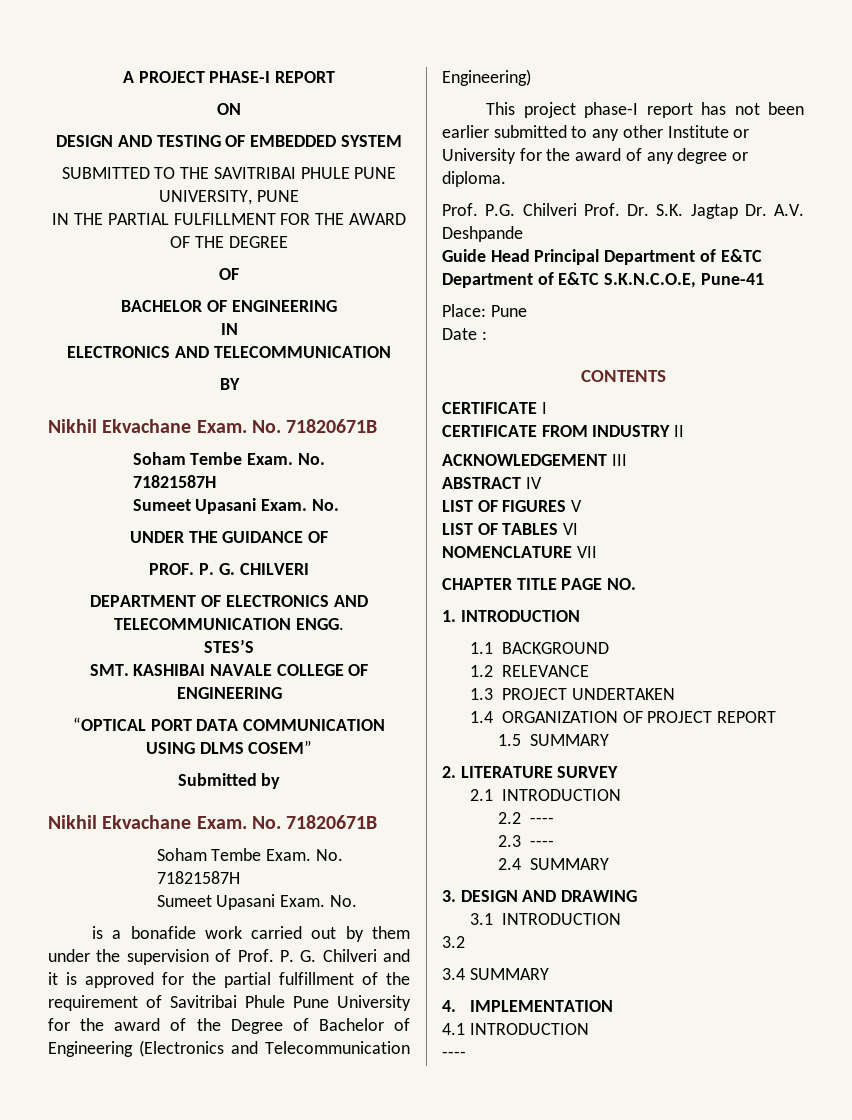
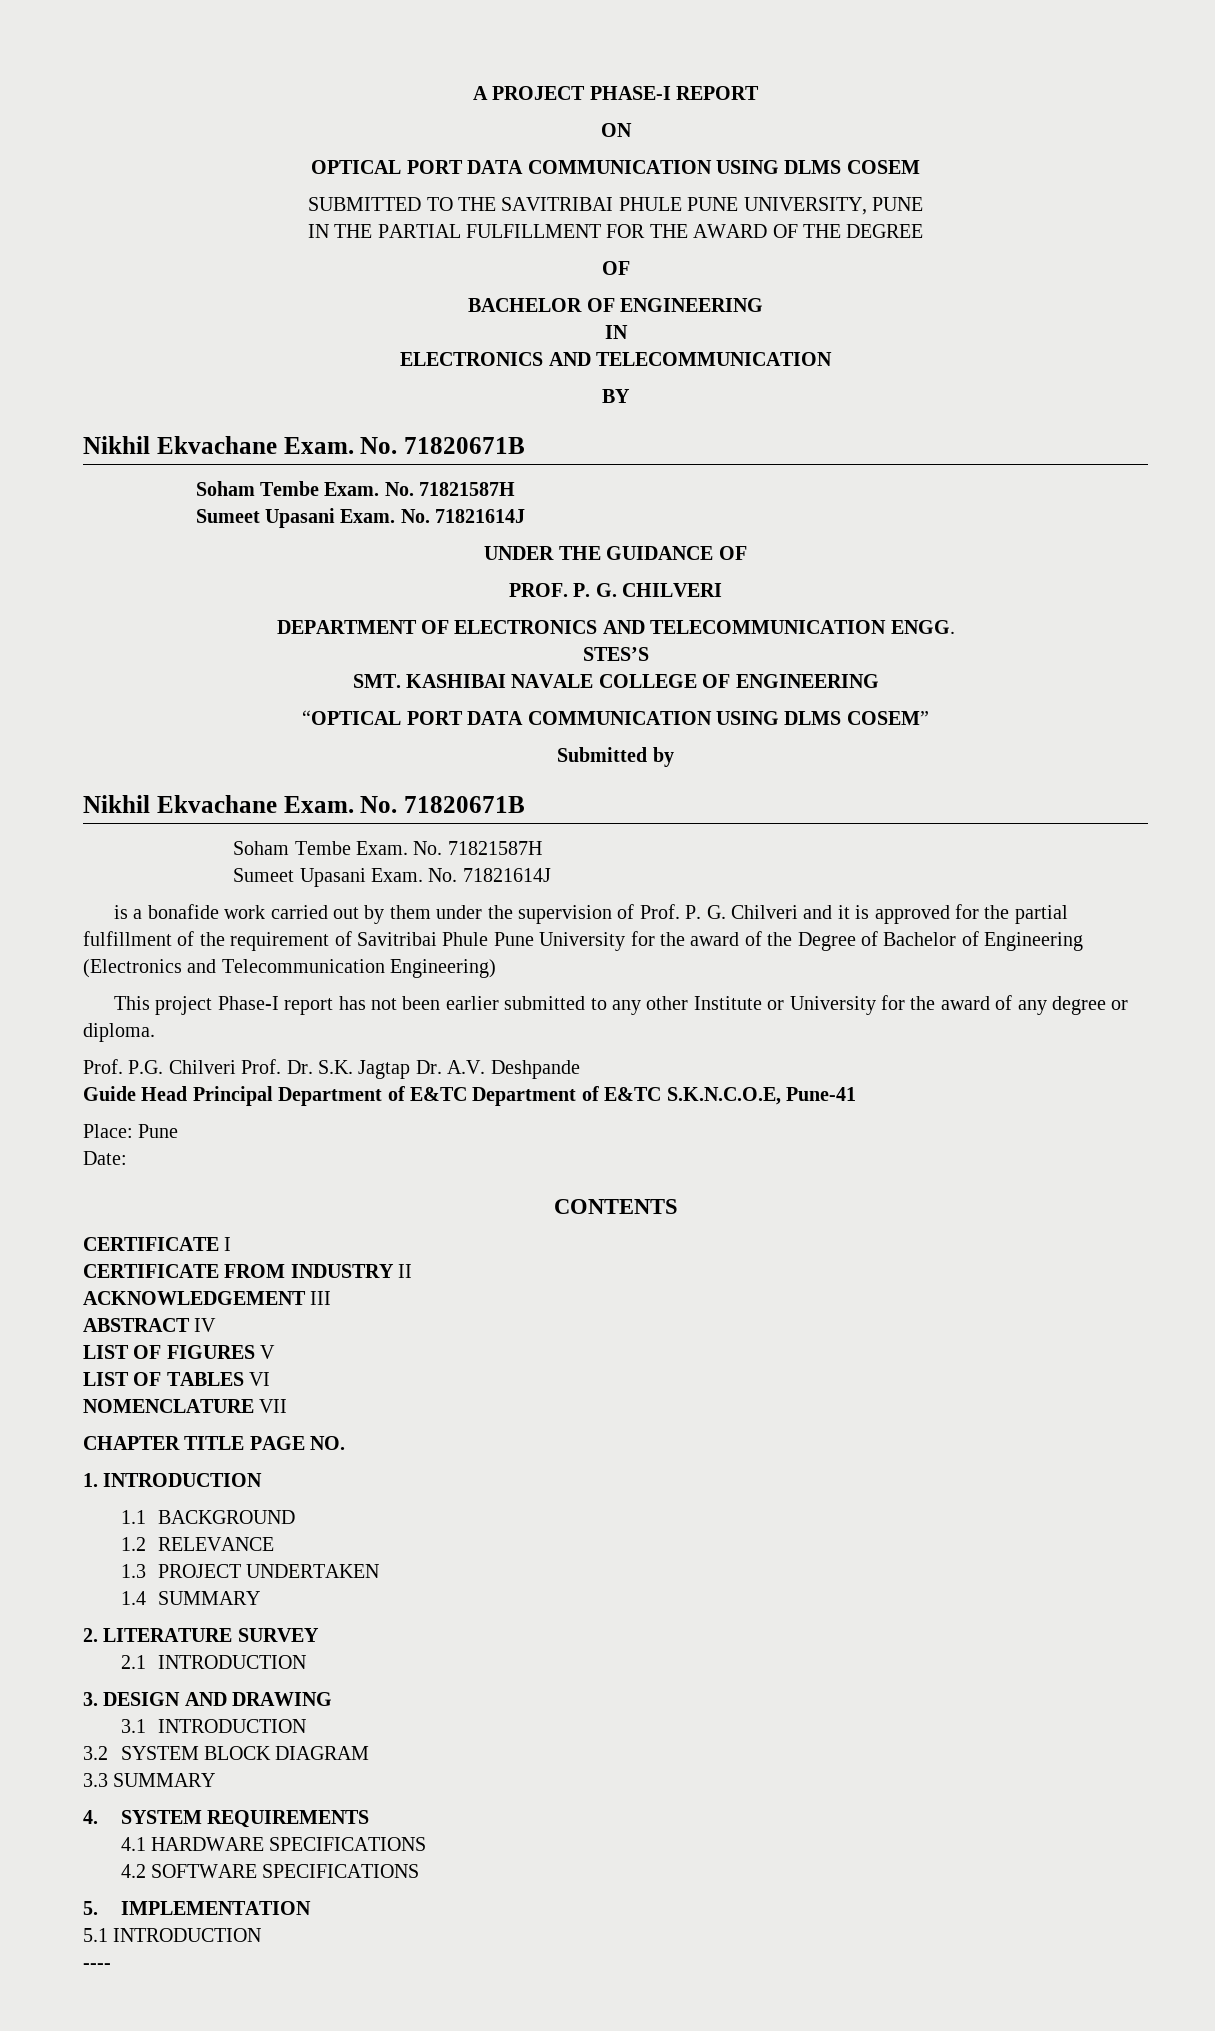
[56,135,402,147] DESIGN AND TESTING OF EMBEDDED SYSTEM -> [311,160,920,174] OPTICAL PORT DATA COMMUNICATION USING DLMS COSEM
(339, 505) none -> [435,509,526,523] 71821614J
(357, 901) none -> [462,868,551,882] 71821614J
[584,102,639,118] phase-I -> [217,996,279,1010] Phase-I
[442,328,487,340] Date : -> [83,1151,127,1165] Date:
[501,711,777,723] [498,734,522,746] ORGANIZATION OF PROJECT REPORT // 1.5 -> (146, 1598) none
[498,812,555,824] [498,835,555,847] [498,858,610,870] // 2.2 ---- // 2.3 ---- // 2.4 SUMMARY -> (307, 1662) none
[442,968,549,980] [442,1000,456,1012] // 3.4 SUMMARY // 4. -> [120,1746,370,1760] [83,1773,216,1787] [83,1810,369,1828] [120,1837,427,1851] [120,1864,420,1878] [83,1901,98,1915] SYSTEM BLOCK DIAGRAM // 3.3 SUMMARY // 4. SYSTEM REQUIREMENTS // 4.1 HARDWARE SPECIFICATIONS // 4.2 SOFTWARE SPECIFICATIONS // 5.
[442,1023,465,1035] 4.1 -> [83,1928,108,1942] 5.1

